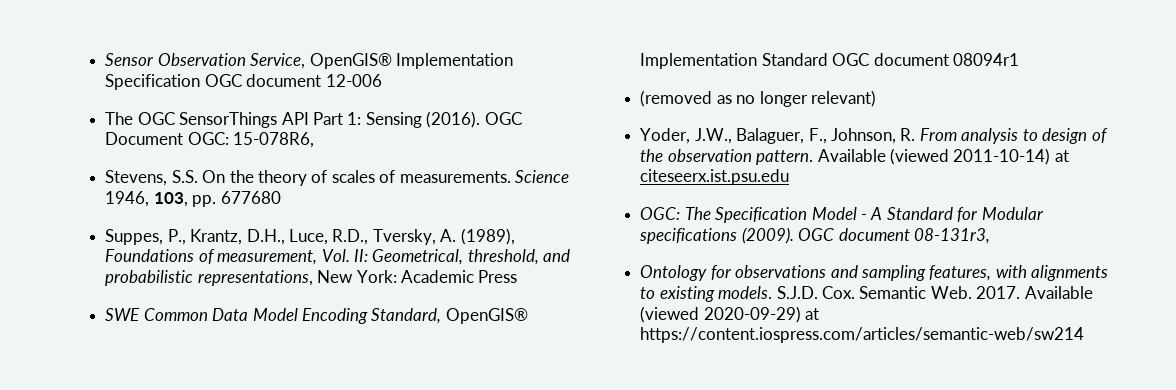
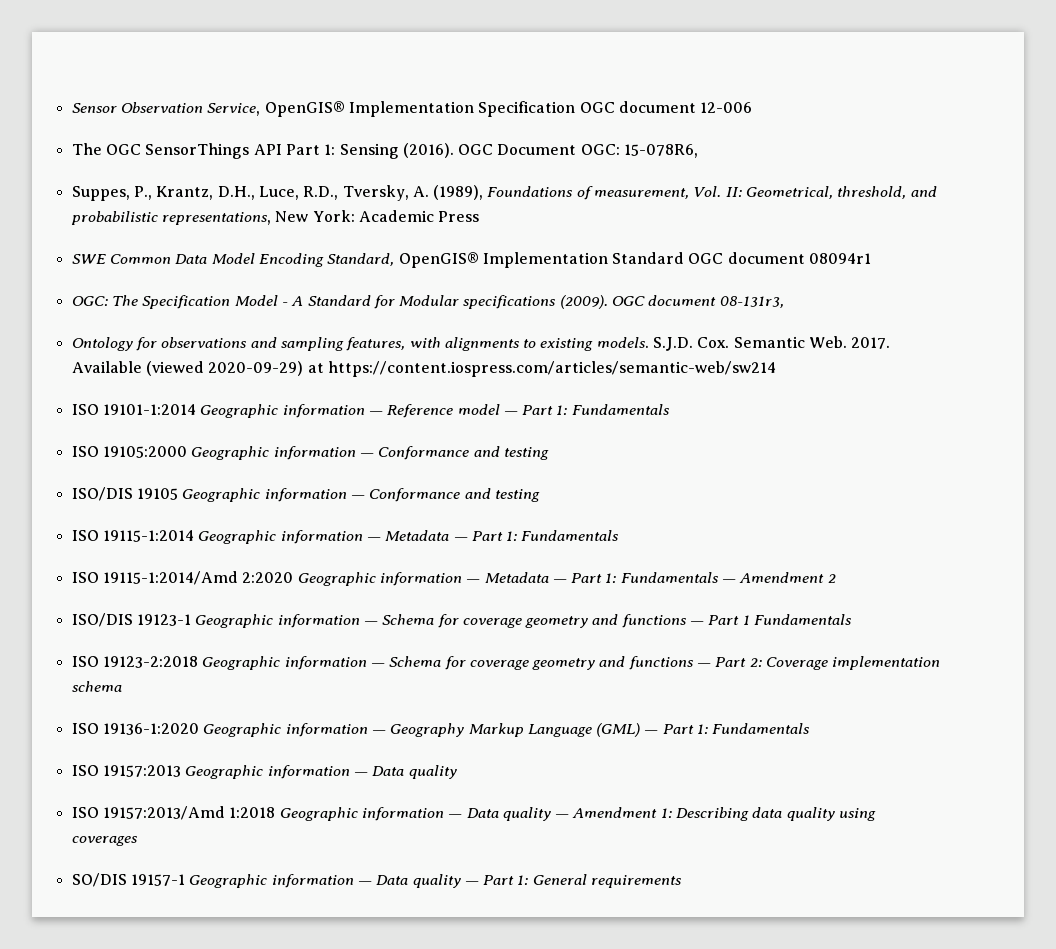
[105,170,570,186] [105,191,281,207] // Stevens, S.S. On the theory of scales of measurements. Science 1946, 103, pp. 677680 -> (699, 151) none
[640,90,876,107] [640,128,1108,144] [640,148,1069,165] [640,169,790,185] // (removed as no longer relevant) // Yoder, J.W., Balaguer, F., Johnson, R. From analysis to design of the observation pattern. Available (viewed 2011-10-14) at citeseerx.ist.psu.edu -> (872, 258) none
(1085, 335) none -> [71,404,670,418] [71,446,549,460] [71,487,540,502] [71,530,620,544] [71,571,836,586] [71,613,853,628] [71,656,941,670] [71,681,122,692] [71,723,811,737] [71,765,457,779] [71,806,877,821] [71,836,138,846] [71,873,683,888] // ISO 19101-1:2014 Geographic information — Reference model — Part 1: Fundamentals // ISO 19105:2000 Geographic information — Conformance and testing // ISO/DIS 19105 Geographic information — Conformance and testing // ISO 19115-1:2014 Geographic information — Metadata — Part 1: Fundamentals // ISO 19115-1:2014/Amd 2:2020 Geographic information — Metadata — Part 1: Fundamentals — Amendment 2 // ISO/DIS 19123-1 Geographic information — Schema for coverage geometry and functions — Part 1 Fundamentals // ISO 19123-2:2018 Geographic information — Schema for coverage geometry and functions — Part 2: Coverage implementation schema // ISO 19136-1:2020 Geographic information — Geography Markup Language (GML) — Part 1: Fundamentals // ISO 19157:2013 Geographic information — Data quality // ISO 19157:2013/Amd 1:2018 Geographic information — Data quality — Amendment 1: Describing data quality using coverages // SO/DIS 19157-1 Geographic information — Data quality — Part 1: General requirements

